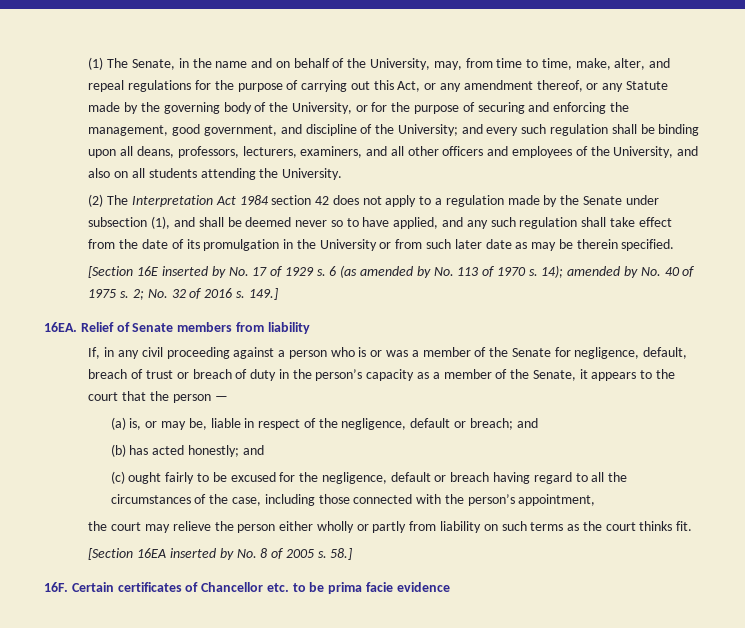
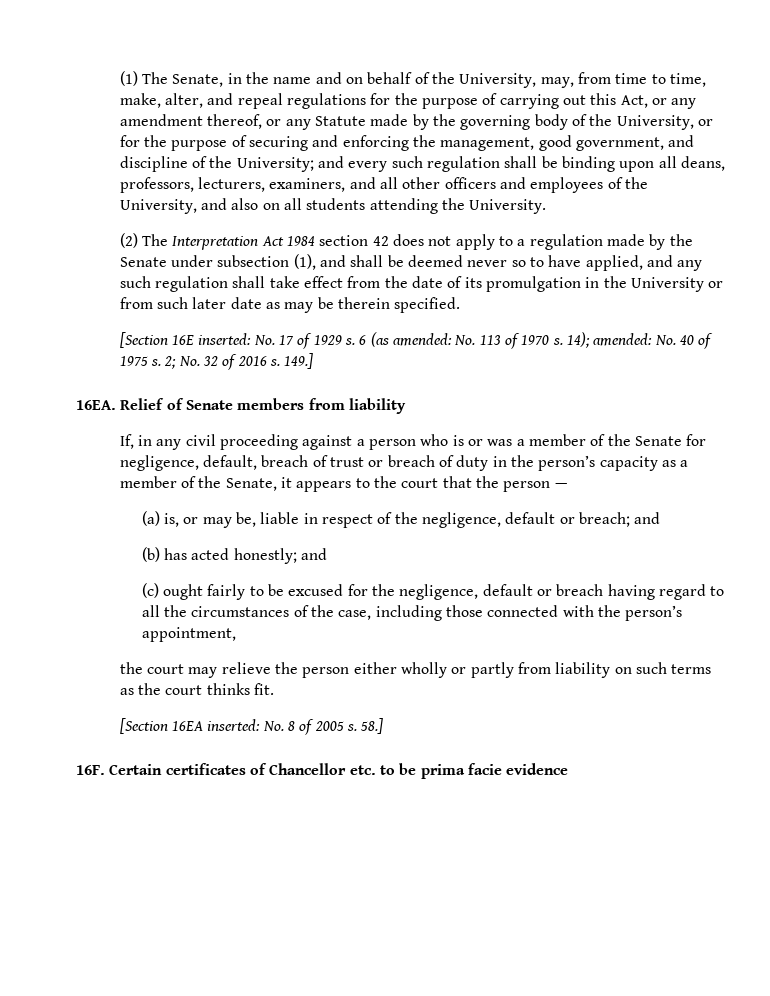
[161,266,226,278] inserted by -> [198,333,252,345] inserted:
[360,266,431,278] amended by -> [392,333,452,346] amended:
[567,266,639,278] amended by -> [593,333,653,346] amended:
[169,548,234,560] inserted by -> [207,719,261,731] inserted:

